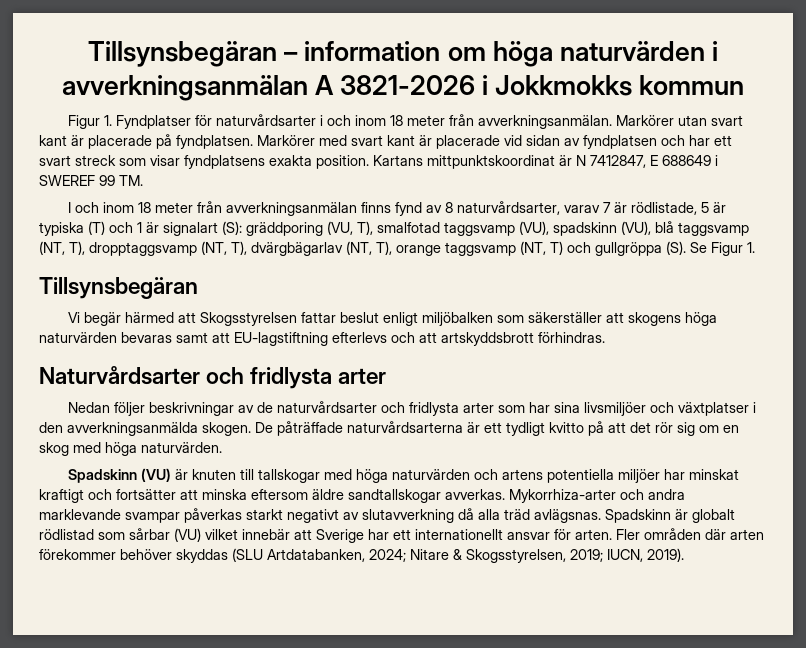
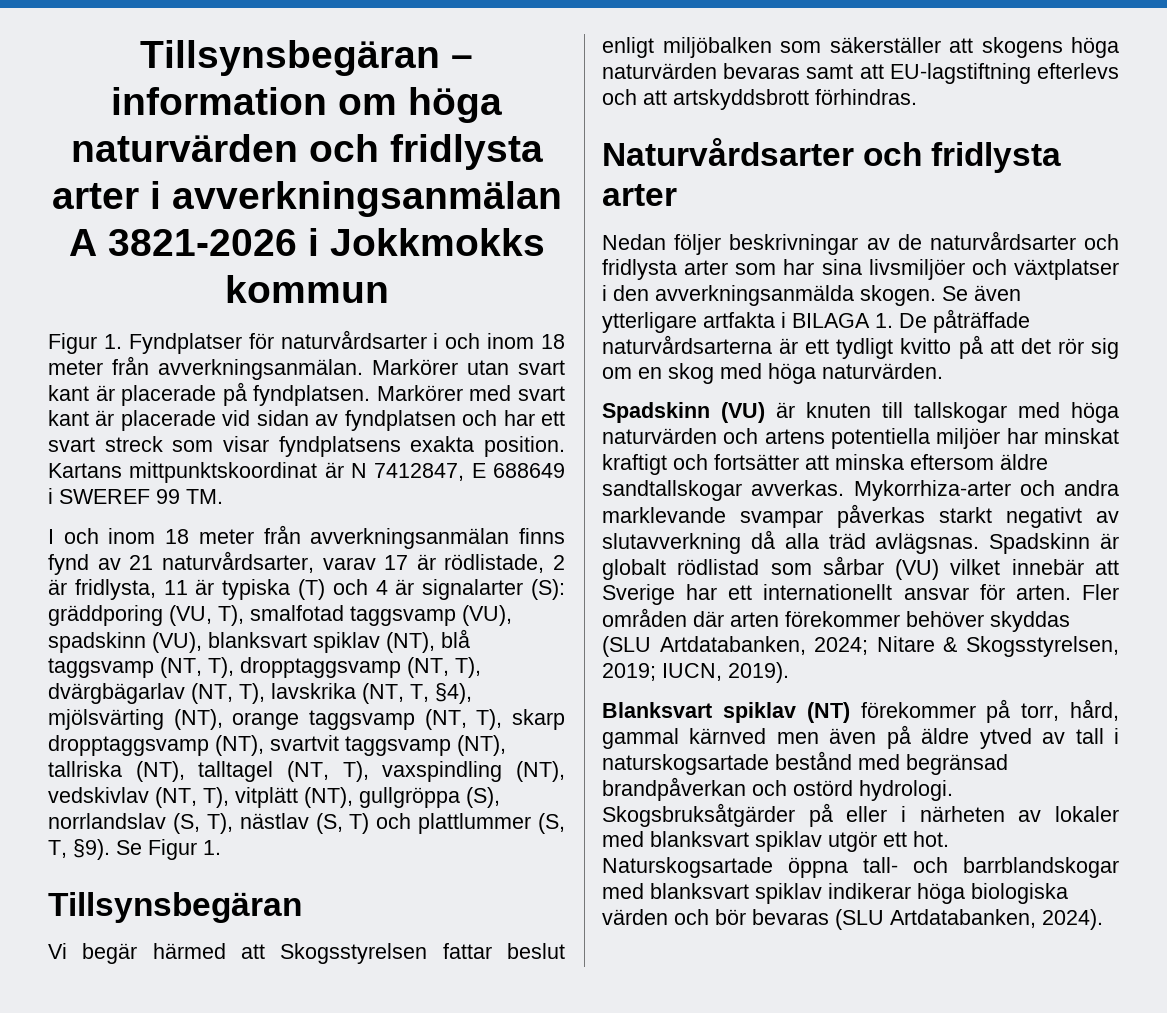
(705, 51) none -> [308,134,543,170] [51,183,139,209] och fridlysta arter
[444,202,453,213] 8 -> [129,555,154,570] 21
[602,202,611,213] 7 -> [384,555,409,570] 17
[700,202,709,213] 5 -> [553,555,565,570] [48,579,188,600] 2 är fridlysta, 11
[137,222,218,236] 1 är signalart -> [375,579,524,600] 4 är signalarter
(651, 228) none -> [208,632,435,653] blanksvart spiklav (NT),
[396,241,686,256] orange taggsvamp (NT, T) och gullgröppa (S). -> [271,683,472,704] [48,709,565,730] [48,735,506,756] [48,761,565,782] [48,787,500,808] [48,813,565,834] [48,839,110,860] lavskrika (NT, T, §4), mjölsvärting (NT), orange taggsvamp (NT, T), skarp dropptaggsvamp (NT), svartvit taggsvamp (NT), tallriska (NT), talltagel (NT, T), vaxspindling (NT), vedskivlav (NT, T), vitplätt (NT), gullgröppa (S), norrlandslav (S, T), nästlav (S, T) och plattlummer (S, T, §9).
(251, 429) none -> [942,285,1021,301] [602,312,893,333] Se även ytterligare artfakta i BILAGA 1.
(684, 555) none -> [602,699,1119,723] [602,725,1119,749] [602,751,1008,775] [602,777,953,801] [602,803,1119,827] [602,831,949,852] [602,857,1119,878] [602,883,1068,904] [602,909,1103,930] // Blanksvart spiklav (NT) förekommer på torr, hård, gammal kärnved men även på äldre ytved av tall i naturskogsartade bestånd med begränsad brandpåverkan och ostörd hydrologi. Skogsbruksåtgärder på eller i närheten av lokaler med blanksvart spiklav utgör ett hot. Naturskogsartade öppna tall- och barrblandskogar med blanksvart spiklav indikerar höga biologiska värden och bör bevaras (SLU Artdatabanken, 2024).

